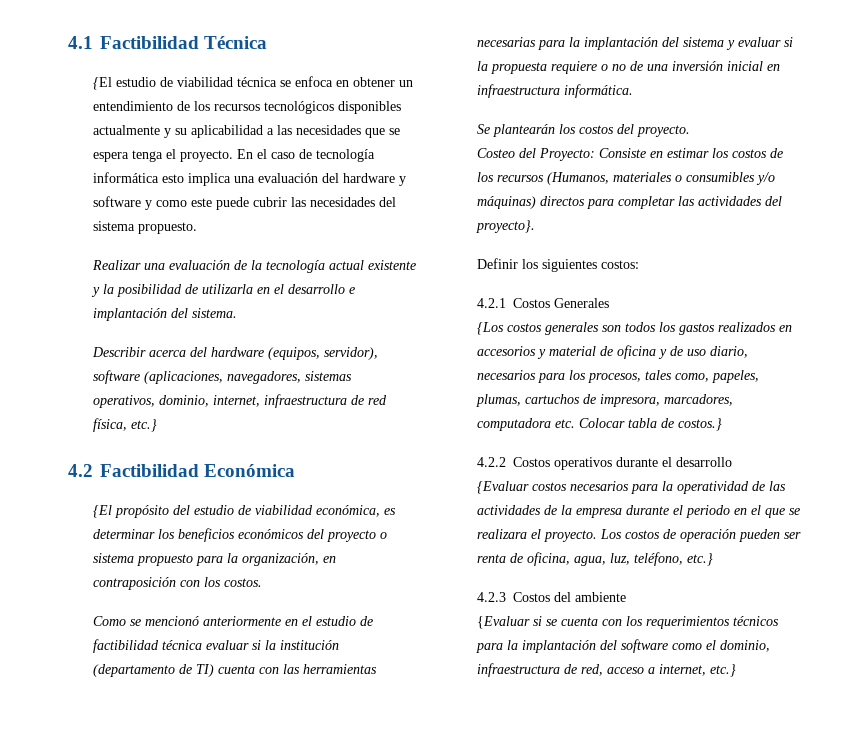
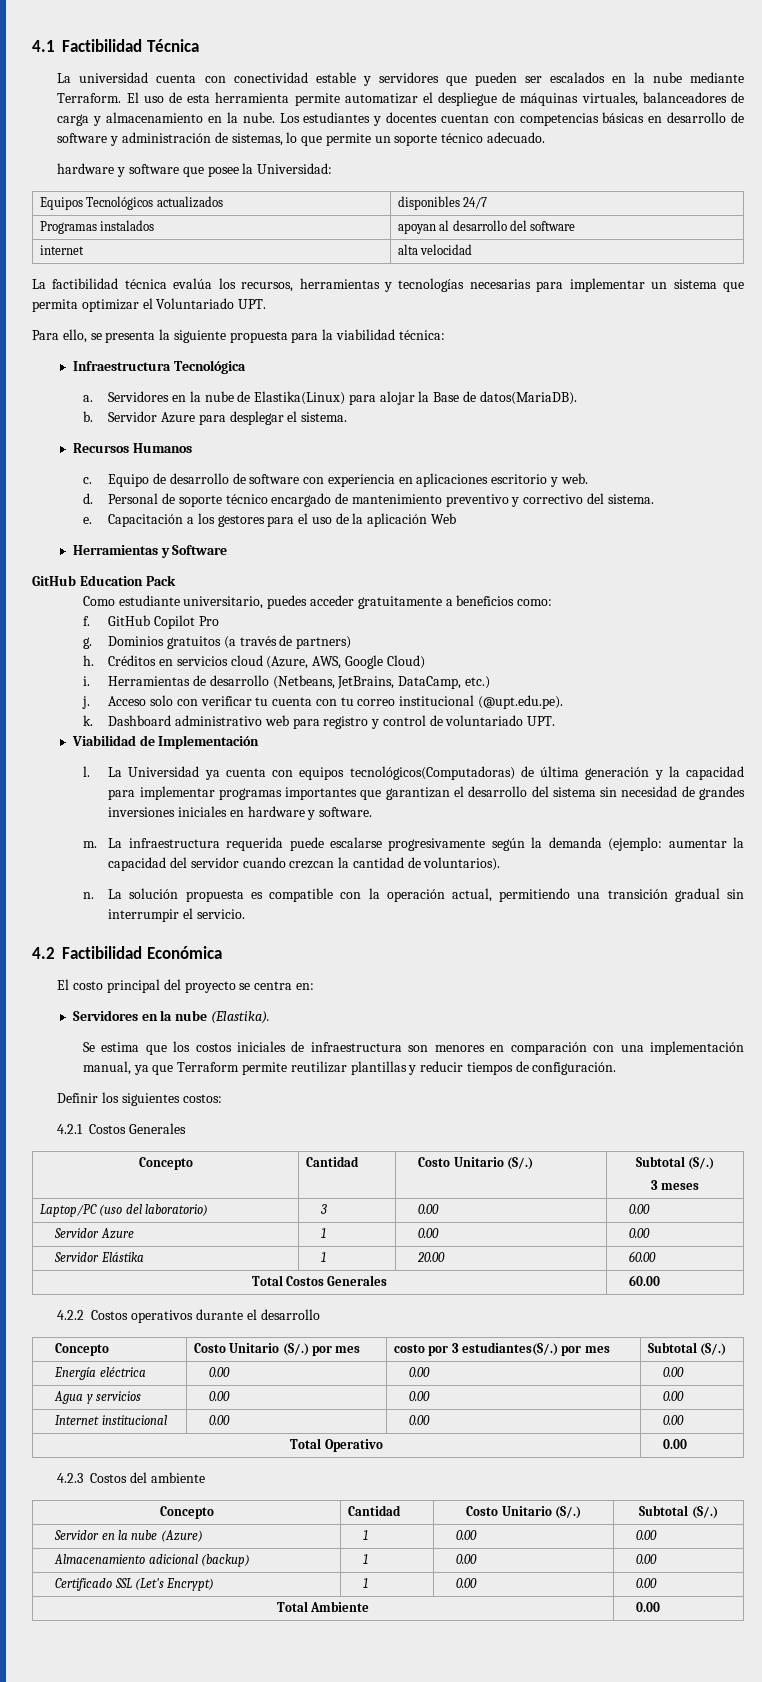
[92,76,413,90] [92,101,401,114] [92,125,400,138] [92,149,375,162] [92,172,406,186] [92,196,396,210] [92,221,197,234] [91,260,416,273] [90,284,355,297] [92,308,237,321] [91,347,378,360] [92,370,352,384] [92,394,387,408] [92,418,157,432] [68,464,296,477] [92,505,396,518] [92,528,387,542] [92,553,336,566] [92,577,262,590] [92,616,373,626] [92,639,339,653] [92,664,377,677] [476,37,793,50] [476,61,780,74] [476,84,633,98] [476,124,690,137] [476,148,783,161] [476,172,775,185] [476,196,782,209] [475,220,535,233] {El estudio de viabilidad técnica se enfoca en obtener un entendimiento de los recursos tecnológicos disponibles actualmente y su aplicabilidad a las necesidades que se espera tenga el proyecto. En el caso de tecnología informática esto implica una evaluación del hardware y software y como este puede cubrir las necesidades del sistema propuesto. // Realizar una evaluación de la tecnología actual existente y la posibilidad de utilizarla en el desarrollo e implantación del sistema. // Describir acerca del hardware (equipos, servidor), software (aplicaciones, navegadores, sistemas operativos, dominio, internet, infraestructura de red física, etc.} // 4.2 Factibilidad Económica // {El propósito del estudio de viabilidad económica, es determinar los beneficios económicos del proyecto o sistema propuesto para la organización, en contraposición con los costos. // Como se mencionó anteriormente en el estudio de factibilidad técnica evaluar si la institución (departamento de TI) cuenta con las herramientas necesarias para la implantación del sistema y evaluar si la propuesta requiere o no de una inversión inicial en infraestructura informática. // Se plantearán los costos del proyecto. // Costeo del Proyecto: Consiste en estimar los costos de los recursos (Humanos, materiales o consumibles y/o máquinas) directos para completar las actividades del proyecto}. -> [57,72,744,86] [57,92,744,106] [57,112,744,126] [57,132,545,146] [57,163,333,177] [39,196,223,210] [397,196,488,210] [39,220,155,234] [397,220,576,234] [39,245,84,255] [397,244,473,255] [32,278,745,292] [32,298,267,312] [32,329,445,343] [72,360,246,374] [82,391,577,405] [82,411,348,425] [72,443,192,453] [82,473,588,487] [82,493,654,507] [82,513,457,527] [72,545,228,558] [32,575,176,586] [82,595,553,609] [82,615,219,629] [82,635,352,649] [82,655,425,669] [82,675,490,689] [81,695,564,709] [82,715,556,729] [71,735,260,749] [82,766,744,780] [108,786,745,800] [108,806,373,820] [82,837,744,851] [108,857,501,871] [82,888,745,902] [108,908,245,922] [32,946,222,959] [57,979,314,993] [72,1010,270,1024] [82,1041,744,1055] [82,1061,617,1075] La universidad cuenta con conectividad estable y servidores que pueden ser escalados en la nube mediante Terraform. El uso de esta herramienta permite automatizar el despliegue de máquinas virtuales, balanceadores de carga y almacenamiento en la nube. Los estudiantes y docentes cuentan con competencias básicas en desarrollo de software y administración de sistemas, lo que permite un soporte técnico adecuado. // hardware y software que posee la Universidad: // Equipos Tecnológicos actualizados | disponibles 24/7 // Programas instalados | apoyan al desarrollo del software // internet | alta velocidad // La factibilidad técnica evalúa los recursos, herramientas y tecnologías necesarias para implementar un sistema que permita optimizar el Voluntariado UPT. // Para ello, se presenta la siguiente propuesta para la viabilidad técnica: // Infraestructura Tecnológica // a. Servidores en la nube de Elastika(Linux) para alojar la Base de datos(MariaDB). // b. Servidor Azure para desplegar el sistema. // Recursos Humanos // c. Equipo de desarrollo de software con experiencia en aplicaciones escritorio y web. // d. Personal de soporte técnico encargado de mantenimiento preventivo y correctivo del sistema. // e. Capacitación a los gestores para el uso de la aplicación Web // Herramientas y Software // GitHub Education Pack // Como estudiante universitario, puedes acceder gratuitamente a beneficios como: // f. GitHub Copilot Pro // g. Dominios gratuitos (a través de partners) // h. Créditos en servicios cloud (Azure, AWS, Google Cloud) // i. Herramientas de desarrollo (Netbeans, JetBrains, DataCamp, etc.) // j. Acceso solo con verificar tu cuenta con tu correo institucional (@upt.edu.pe). // k. Dashboard administrativo web para registro y control de voluntariado UPT. // Viabilidad de Implementación // l. La Universidad ya cuenta con equipos tecnológicos(Computadoras) de última generación y la capacidad para implementar programas importantes que garantizan el desarrollo del sistema sin necesidad de grandes inversiones iniciales en hardware y software. // m. La infraestructura requerida puede escalarse progresivamente según la demanda (ejemplo: aumentar la capacidad del servidor cuando crezcan la cantidad de voluntarios). // n. La solución propuesta es compatible con la operación actual, permitiendo una transición gradual sin interrumpir el servicio. // 4.2 Factibilidad Económica // El costo principal del proyecto se centra en: // Servidores en la nube (Elastika). // Se estima que los costos iniciales de infraestructura son menores en comparación con una implementación manual, ya que Terraform permite reutilizar plantillas y reducir tiempos de configuración.
[476,322,792,335] [476,345,748,359] [476,370,759,383] [475,394,733,407] [476,418,722,431] // {Los costos generales son todos los gastos realizados en accesorios y material de oficina y de uso diario, necesarios para los procesos, tales como, papeles, plumas, cartuchos de impresora, marcadores, computadora etc. Colocar tabla de costos.} -> [138,1157,193,1170] [305,1156,359,1167] [418,1157,533,1170] [635,1156,715,1170] [650,1180,700,1190] [39,1204,209,1217] [320,1204,328,1214] [418,1204,440,1214] [629,1204,651,1214] [54,1228,134,1239] [321,1228,327,1238] [418,1228,440,1238] [629,1228,651,1238] [54,1252,144,1262] [321,1252,327,1262] [417,1252,446,1262] [629,1251,657,1262] [251,1275,388,1286] [629,1275,661,1286] // Concepto | Cantidad | Costo Unitario (S/.) | Subtotal (S/.) // 3 meses // Laptop/PC (uso del laboratorio) | 3 | 0.00 | 0.00 // Servidor Azure | 1 | 0.00 | 0.00 // Servidor Elástika | 1 | 20.00 | 60.00 // Total Costos Generales | 60.00
[476,481,786,494] [476,505,800,518] [476,529,801,542] [476,552,713,566] [476,592,626,602] [476,616,779,629] [475,639,770,653] [476,663,736,677] // {Evaluar costos necesarios para la operatividad de las actividades de la empresa durante el periodo en el que se realizara el proyecto. Los costos de operación pueden ser renta de oficina, agua, luz, teléfono, etc.} // 4.2.3 Costos del ambiente // {Evaluar si se cuenta con los requerimientos técnicos para la implantación del software como el dominio, infraestructura de red, acceso a internet, etc.} -> [55,1343,110,1356] [193,1343,361,1356] [393,1342,610,1356] [647,1342,727,1356] [54,1367,146,1380] [209,1367,231,1377] [409,1367,431,1377] [663,1367,685,1377] [54,1391,141,1404] [209,1391,231,1401] [409,1391,431,1401] [663,1391,685,1401] [55,1415,167,1425] [209,1415,231,1425] [409,1415,431,1425] [663,1415,685,1425] [290,1438,383,1452] [663,1439,688,1449] [57,1472,205,1483] [159,1506,214,1519] [347,1505,401,1516] [466,1506,581,1519] [639,1505,718,1519] [54,1530,203,1542] [363,1530,369,1540] [456,1530,478,1540] [636,1530,658,1540] [54,1554,250,1567] [363,1554,369,1564] [456,1554,478,1564] [636,1554,658,1564] [55,1578,215,1591] [363,1578,369,1588] [456,1578,478,1588] [636,1578,658,1588] [276,1601,370,1612] [636,1602,661,1612] // Concepto | Costo Unitario (S/.) por mes | costo por 3 estudiantes(S/.) por mes | Subtotal (S/.) // Energía eléctrica | 0.00 | 0.00 | 0.00 // Agua y servicios | 0.00 | 0.00 | 0.00 // Internet institucional | 0.00 | 0.00 | 0.00 // Total Operativo | 0.00 // 4.2.3 Costos del ambiente // Concepto | Cantidad | Costo Unitario (S/.) | Subtotal (S/.) // Servidor en la nube (Azure) | 1 | 0.00 | 0.00 // Almacenamiento adicional (backup) | 1 | 0.00 | 0.00 // Certificado SSL (Let's Encrypt) | 1 | 0.00 | 0.00 // Total Ambiente | 0.00

